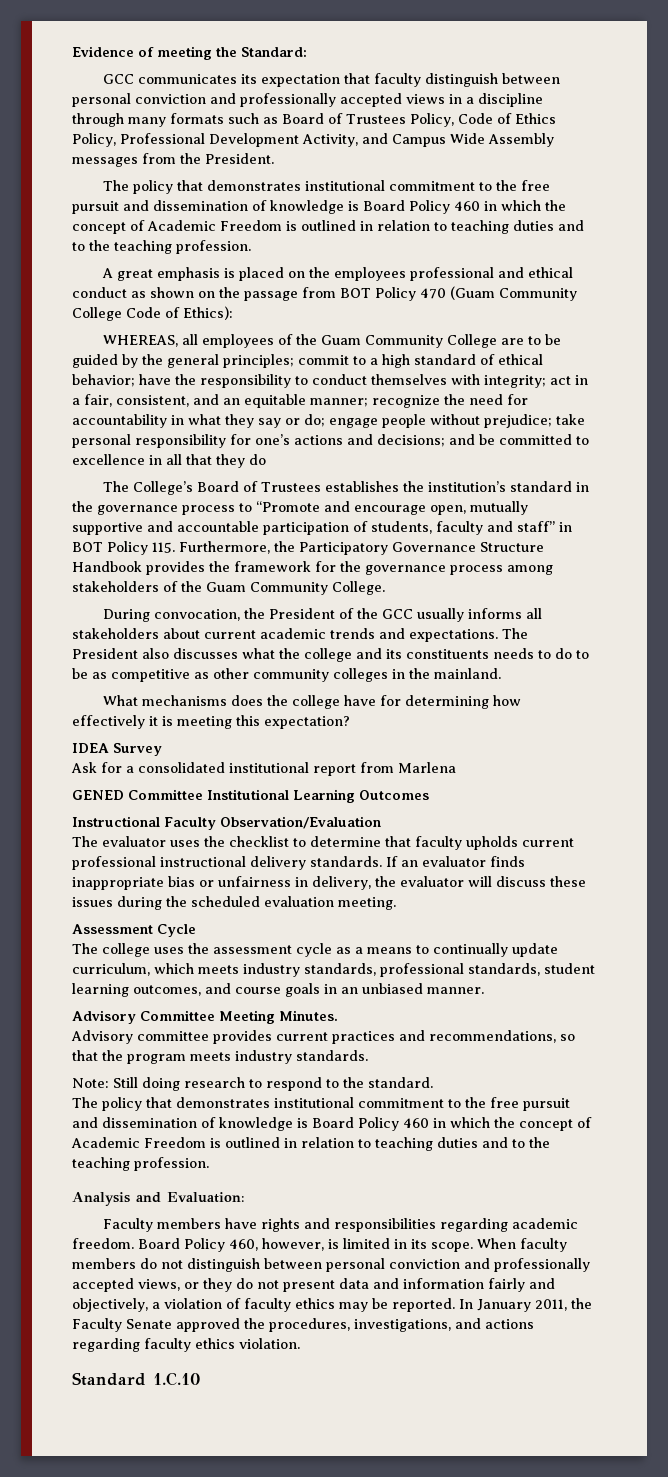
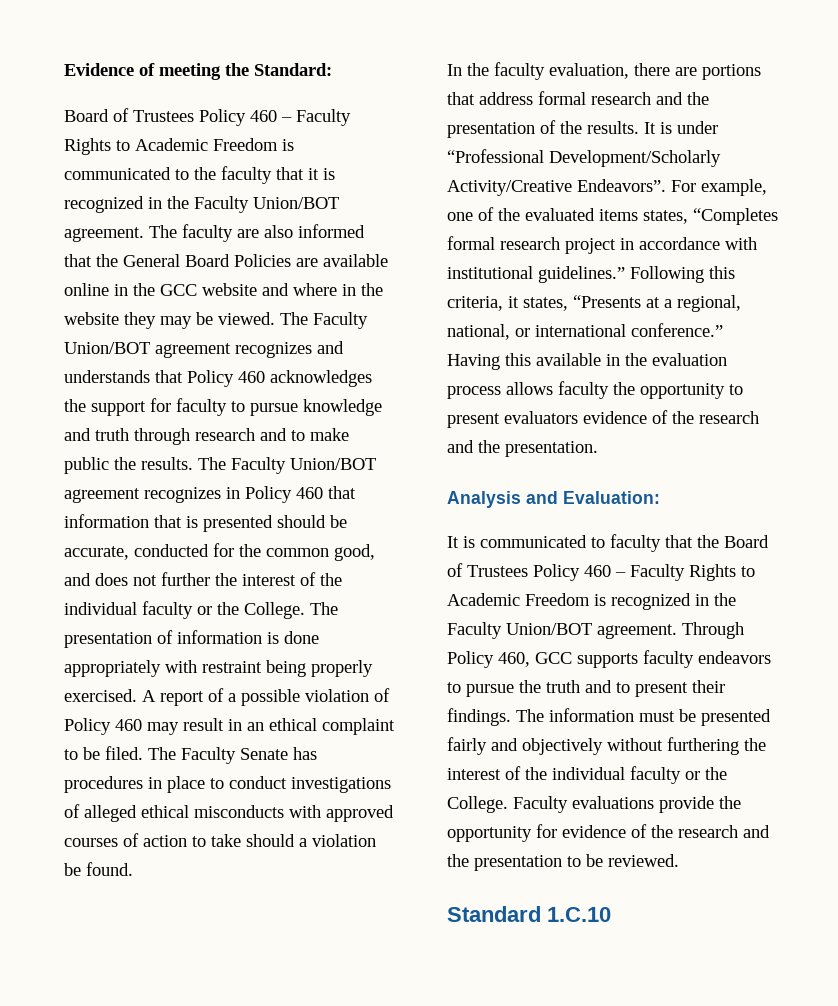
[102,73,560,87] [72,93,543,107] [72,113,556,127] [72,133,554,147] [72,153,274,167] [102,180,550,194] [72,200,566,214] [72,220,584,234] [72,240,251,254] [101,267,573,281] [72,286,577,301] [72,306,233,321] [102,334,561,348] [72,354,543,368] [72,374,588,388] [72,394,528,408] [72,414,585,428] [72,434,589,448] [72,454,266,468] [102,481,589,495] [72,501,528,515] [72,521,572,535] [72,541,544,555] [72,561,553,575] [72,581,385,595] [102,608,542,622] [72,628,528,642] [72,648,589,662] [72,668,501,682] [102,695,521,709] [72,715,350,729] [72,743,162,756] [71,762,456,776] [72,789,429,803] [72,816,381,830] [72,836,574,850] [72,856,525,870] [72,876,586,890] [72,896,396,910] [72,924,196,937] [72,943,558,957] [72,963,595,977] [72,983,484,997] [72,1010,338,1024] [71,1030,575,1044] [72,1050,368,1064] [72,1077,433,1091] [72,1097,570,1111] [72,1117,592,1131] [71,1137,550,1151] [72,1157,209,1171] [72,1192,245,1206] [102,1218,578,1232] [72,1238,567,1252] [72,1258,590,1272] [72,1278,555,1292] [72,1298,592,1312] [72,1318,534,1332] [72,1338,300,1352] GCC communicates its expectation that faculty distinguish between personal conviction and professionally accepted views in a discipline through many formats such as Board of Trustees Policy, Code of Ethics Policy, Professional Development Activity, and Campus Wide Assembly messages from the President. // The policy that demonstrates institutional commitment to the free pursuit and dissemination of knowledge is Board Policy 460 in which the concept of Academic Freedom is outlined in relation to teaching duties and to the teaching profession. // A great emphasis is placed on the employees professional and ethical conduct as shown on the passage from BOT Policy 470 (Guam Community College Code of Ethics): // WHEREAS, all employees of the Guam Community College are to be guided by the general principles; commit to a high standard of ethical behavior; have the responsibility to conduct themselves with integrity; act in a fair, consistent, and an equitable manner; recognize the need for accountability in what they say or do; engage people without prejudice; take personal responsibility for one’s actions and decisions; and be committed to excellence in all that they do // The College’s Board of Trustees establishes the institution’s standard in the governance process to “Promote and encourage open, mutually supportive and accountable participation of students, faculty and staff” in BOT Policy 115. Furthermore, the Participatory Governance Structure Handbook provides the framework for the governance process among stakeholders of the Guam Community College. // During convocation, the President of the GCC usually informs all stakeholders about current academic trends and expectations. The President also discusses what the college and its constituents needs to do to be as competitive as other community colleges in the mainland. // What mechanisms does the college have for determining how effectively it is meeting this expectation? // IDEA Survey // Ask for a consolidated institutional report from Marlena // GENED Committee Institutional Learning Outcomes // Instructional Faculty Observation/Evaluation // The evaluator uses the checklist to determine that faculty upholds current professional instructional delivery standards. If an evaluator finds inappropriate bias or unfairness in delivery, the evaluator will discuss these issues during the scheduled evaluation meeting. // Assessment Cycle // The college uses the assessment cycle as a means to continually update curriculum, which meets industry standards, professional standards, student learning outcomes, and course goals in an unbiased manner. // Advisory Committee Meeting Minutes. // Advisory committee provides current practices and recommendations, so that the program meets industry standards. // Note: Still doing research to respond to the standard. // The policy that demonstrates institutional commitment to the free pursuit and dissemination of knowledge is Board Policy 460 in which the concept of Academic Freedom is outlined in relation to teaching duties and to the teaching profession. // Analysis and Evaluation: // Faculty members have rights and responsibilities regarding academic freedom. Board Policy 460, however, is limited in its scope. When faculty members do not distinguish between personal conviction and professionally accepted views, or they do not present data and information fairly and objectively, a violation of faculty ethics may be reported. In January 2011, the Faculty Senate approved the procedures, investigations, and actions regarding faculty ethics violation. -> [64,108,351,126] [64,138,294,155] [64,166,335,184] [64,196,339,213] [64,224,365,242] [64,254,388,267] [64,283,383,296] [64,312,368,329] [64,341,344,358] [64,370,372,387] [64,398,382,416] [64,428,349,445] [64,457,376,474] [64,486,356,503] [64,514,347,532] [64,543,375,561] [64,572,342,586] [64,601,338,619] [64,630,319,648] [64,660,373,677] [64,688,390,706] [64,718,395,735] [64,746,317,764] [64,776,391,793] [64,804,394,822] [64,833,376,847] [64,862,133,876] [447,62,761,80] [447,91,709,105] [447,120,718,138] [447,149,721,167] [447,179,767,196] [447,207,778,225] [447,236,757,254] [447,266,735,283] [447,295,741,312] [447,323,723,340] [447,353,727,370] [447,381,743,399] [447,410,759,428] [447,440,598,457] [447,491,660,508] [447,534,769,552] [447,563,755,581] [447,593,736,610] [447,622,744,639] [447,650,771,668] [447,680,725,697] [447,708,771,726] [447,737,766,755] [447,766,727,784] [447,796,741,813] [447,824,770,842] [447,854,679,871] Board of Trustees Policy 460 – Faculty Rights to Academic Freedom is communicated to the faculty that it is recognized in the Faculty Union/BOT agreement. The faculty are also informed that the General Board Policies are available online in the GCC website and where in the website they may be viewed. The Faculty Union/BOT agreement recognizes and understands that Policy 460 acknowledges the support for faculty to pursue knowledge and truth through research and to make public the results. The Faculty Union/BOT agreement recognizes in Policy 460 that information that is presented should be accurate, conducted for the common good, and does not further the interest of the individual faculty or the College. The presentation of information is done appropriately with restraint being properly exercised. A report of a possible violation of Policy 460 may result in an ethical complaint to be filed. The Faculty Senate has procedures in place to conduct investigations of alleged ethical misconducts with approved courses of action to take should a violation be found. // In the faculty evaluation, there are portions that address formal research and the presentation of the results. It is under “Professional Development/Scholarly Activity/Creative Endeavors”. For example, one of the evaluated items states, “Completes formal research project in accordance with institutional guidelines.” Following this criteria, it states, “Presents at a regional, national, or international conference.” Having this available in the evaluation process allows faculty the opportunity to present evaluators evidence of the research and the presentation. // Analysis and Evaluation: // It is communicated to faculty that the Board of Trustees Policy 460 – Faculty Rights to Academic Freedom is recognized in the Faculty Union/BOT agreement. Through Policy 460, GCC supports faculty endeavors to pursue the truth and to present their findings. The information must be presented fairly and objectively without furthering the interest of the individual faculty or the College. Faculty evaluations provide the opportunity for evidence of the research and the presentation to be reviewed.

